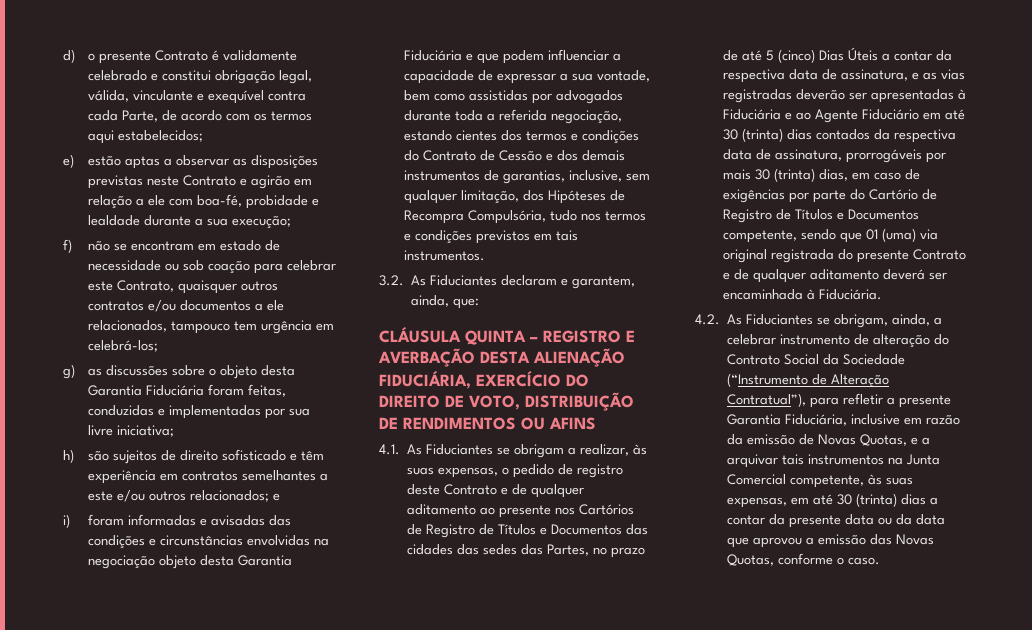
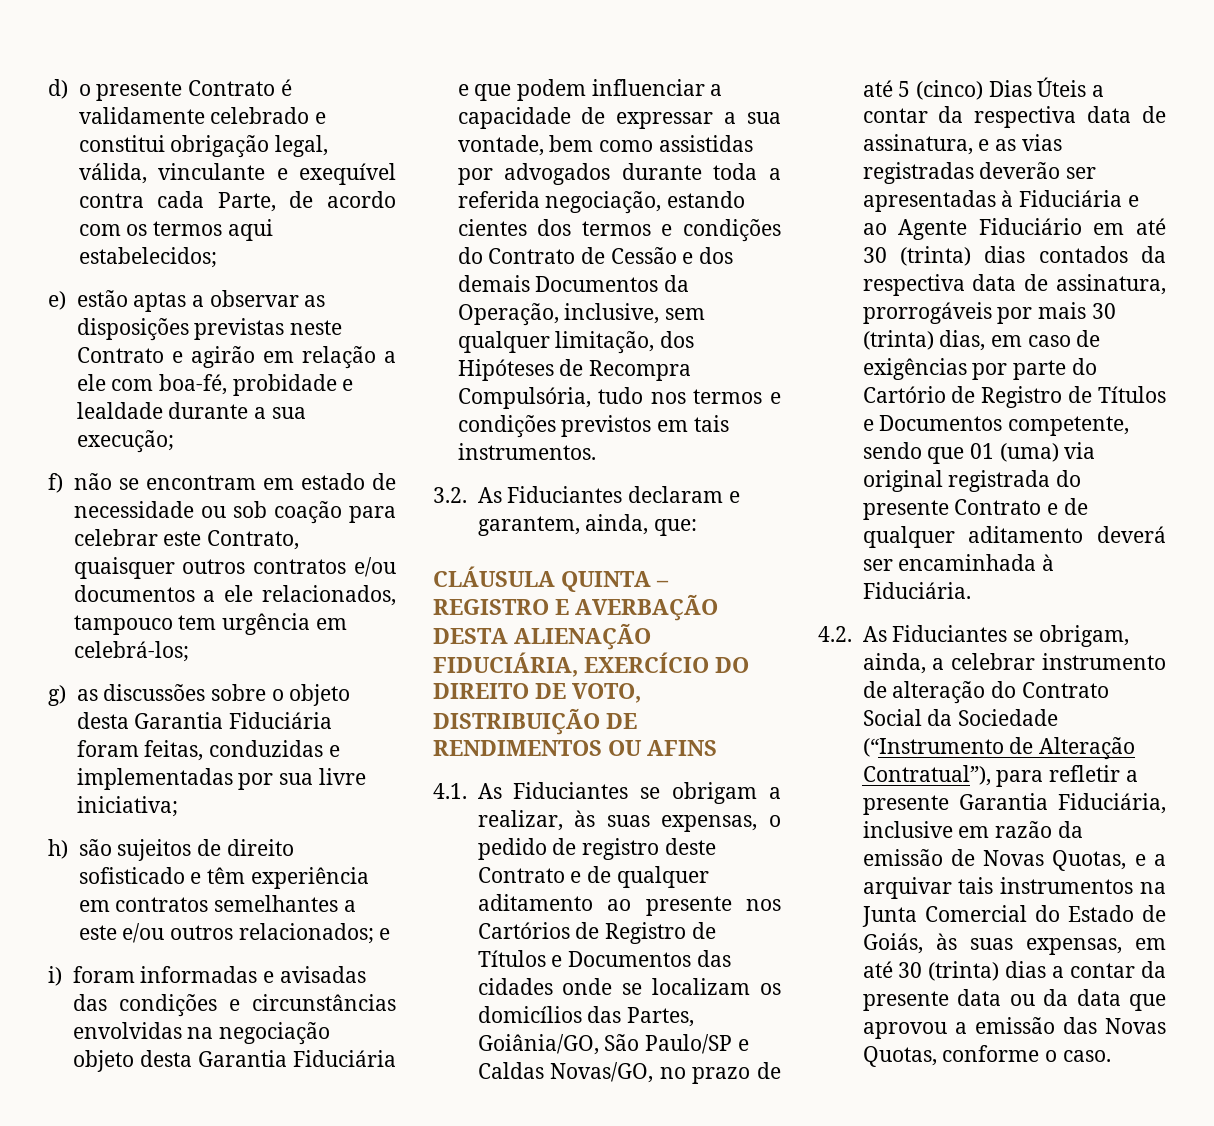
[403,170,565,184] instrumentos de garantias, -> [535,275,689,292] [457,303,559,326] Documentos da Operação,
[457,544,590,556] das sedes das Partes, -> [562,978,781,995] [477,1006,694,1027] [477,1034,749,1055] [477,1062,654,1083] onde se localizam os domicílios das Partes, Goiânia/GO, São Paulo/SP e Caldas Novas/GO,
[790,475,865,488] competente, -> [1034,905,1166,922] [862,933,923,954] do Estado de Goiás,

